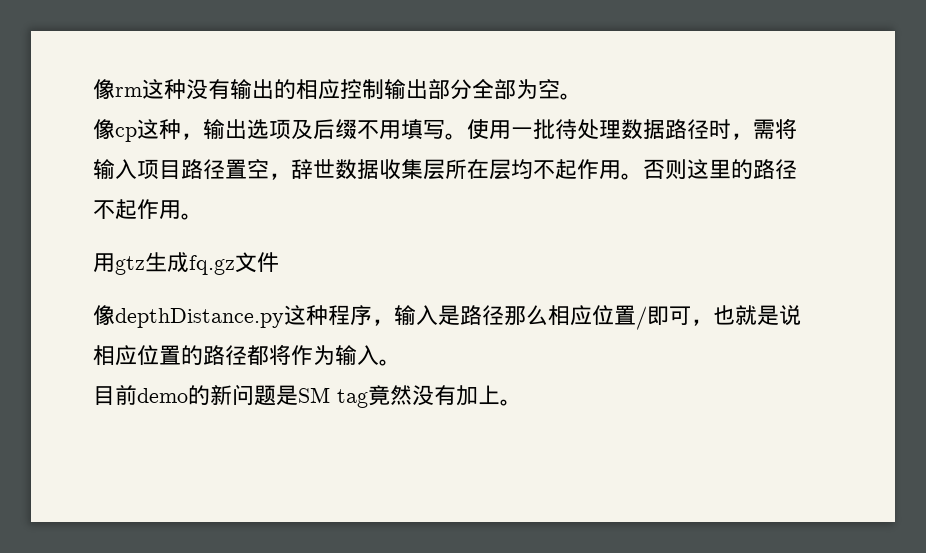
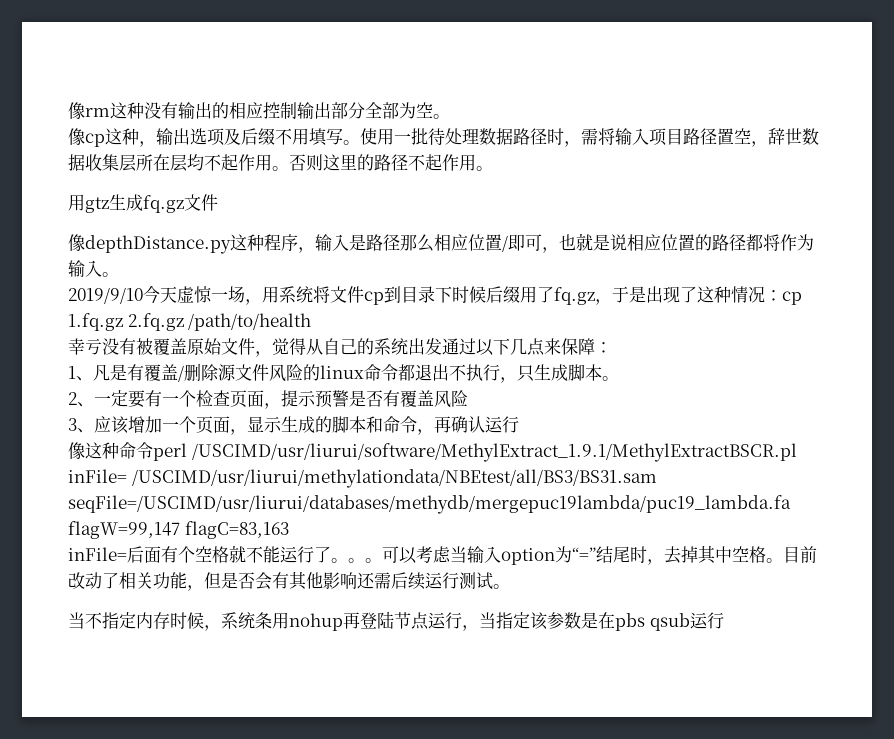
[93,384,522,408] 目前demo的新问题是SM tag竟然没有加上。 -> [68,285,802,305] [68,313,312,331] [68,338,612,357] [68,363,619,383] [68,390,468,409] [68,416,519,435] [68,442,797,462] [68,469,657,488] [68,495,791,514] [68,521,289,539] [68,545,817,565] [68,571,510,591] [68,611,724,631] 2019/9/10今天虚惊一场，用系统将文件cp到目录下时候后缀用了fq.gz，于是出现了这种情况：cp 1.fq.gz 2.fq.gz /path/to/health // 幸亏没有被覆盖原始文件，觉得从自己的系统出发通过以下几点来保障： // 1、凡是有覆盖/删除源文件风险的linux命令都退出不执行，只生成脚本。 // 2、一定要有一个检查页面，提示预警是否有覆盖风险 // 3、应该增加一个页面，显示生成的脚本和命令，再确认运行 // 像这种命令perl /USCIMD/usr/liurui/software/MethylExtract_1.9.1/MethylExtractBSCR.pl inFile= /USCIMD/usr/liurui/methylationdata/NBEtest/all/BS3/BS31.sam seqFile=/USCIMD/usr/liurui/databases/methydb/mergepuc19lambda/puc19_lambda.fa flagW=99,147 flagC=83,163 // inFile=后面有个空格就不能运行了。。。可以考虑当输入option为“=”结尾时，去掉其中空格。目前改动了相关功能，但是否会有其他影响还需后续运行测试。 // 当不指定内存时候，系统条用nohup再登陆节点运行，当指定该参数是在pbs qsub运行

